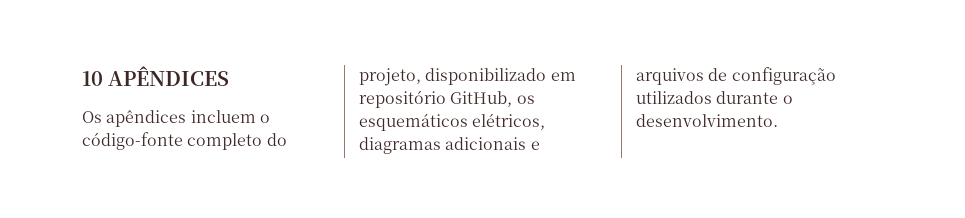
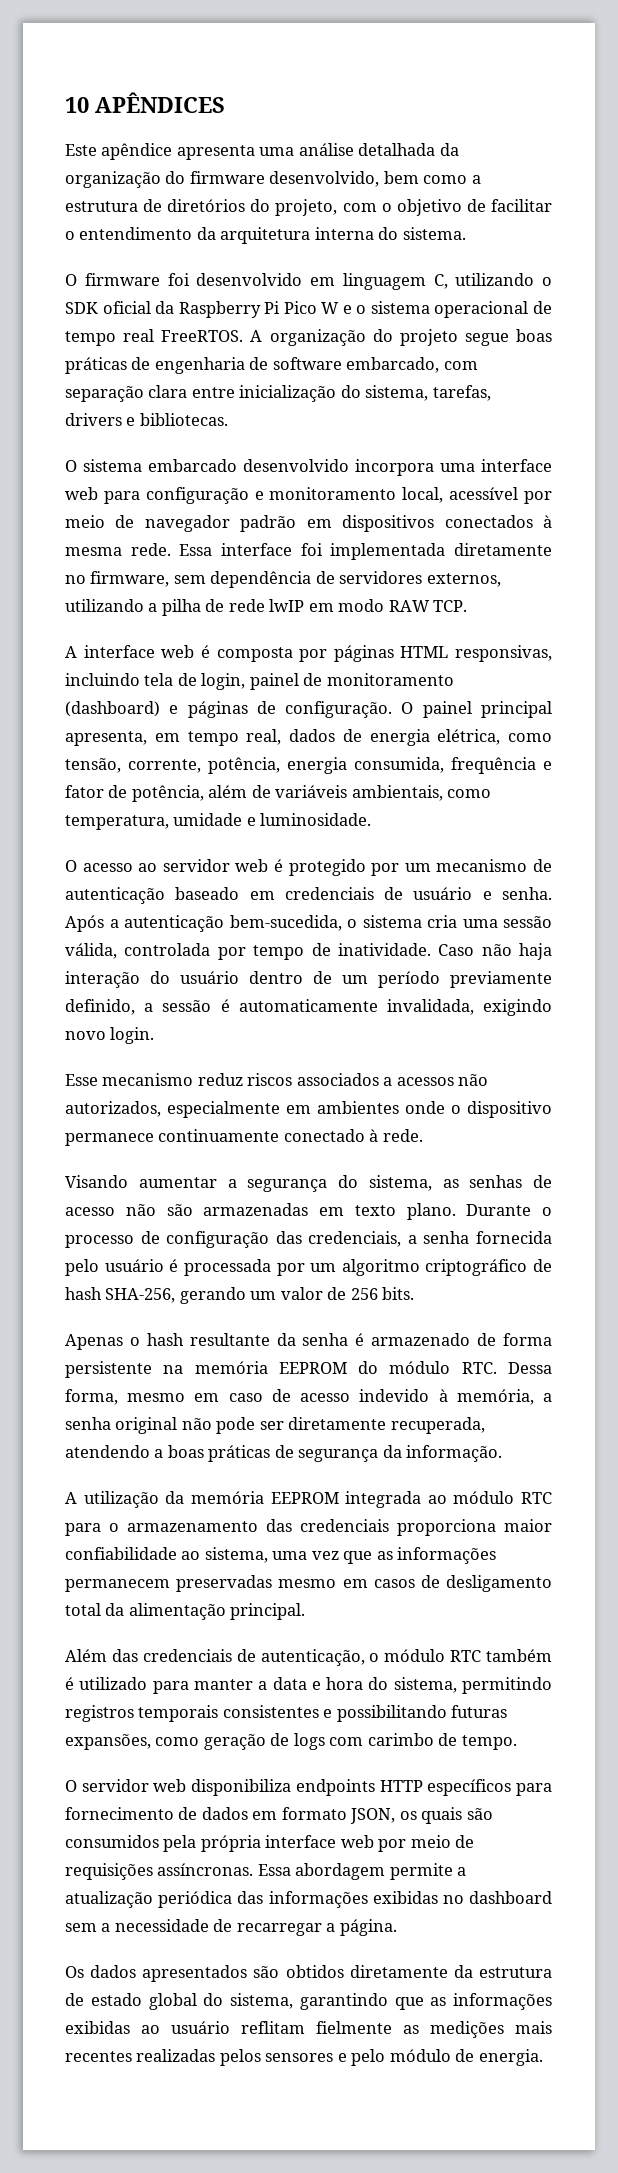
[82,110,270,127] [82,132,287,150] [359,68,576,86] [359,90,535,108] [359,113,546,131] [359,137,540,154] [636,67,836,85] [636,91,793,104] [636,114,778,127] Os apêndices incluem o código-fonte completo do projeto, disponibilizado em repositório GitHub, os esquemáticos elétricos, diagramas adicionais e arquivos de configuração utilizados durante o desenvolvimento. -> [65,143,459,160] [65,171,481,188] [65,199,552,216] [65,227,466,244] [65,273,552,290] [65,301,552,318] [65,329,552,346] [65,357,478,374] [65,385,491,402] [65,413,228,426] [65,459,552,476] [65,487,552,504] [65,515,552,532] [65,543,552,560] [65,571,501,588] [65,599,468,616] [65,645,552,662] [65,673,454,690] [65,701,552,718] [65,729,552,746] [65,757,552,774] [65,785,492,802] [65,813,372,830] [65,859,552,876] [65,887,552,904] [65,915,552,932] [65,943,552,960] [65,971,552,988] [65,999,552,1016] [65,1027,155,1044] [65,1073,489,1086] [65,1101,552,1118] [65,1129,423,1146] [65,1175,552,1192] [65,1203,552,1220] [65,1231,552,1248] [65,1259,552,1276] [65,1287,415,1304] [65,1333,553,1350] [65,1361,552,1378] [65,1389,552,1405] [65,1417,485,1434] [65,1445,503,1462] [65,1491,552,1508] [65,1519,552,1536] [65,1547,497,1564] [65,1575,552,1592] [65,1603,306,1620] [65,1649,552,1666] [65,1677,552,1694] [65,1705,508,1722] [65,1733,517,1750] [65,1779,552,1796] [65,1807,493,1824] [65,1835,475,1852] [65,1863,467,1880] [65,1891,552,1908] [65,1919,397,1936] [65,1965,552,1982] [65,1993,552,2010] [65,2021,552,2038] [65,2049,543,2066] Este apêndice apresenta uma análise detalhada da organização do firmware desenvolvido, bem como a estrutura de diretórios do projeto, com o objetivo de facilitar o entendimento da arquitetura interna do sistema. // O firmware foi desenvolvido em linguagem C, utilizando o SDK oficial da Raspberry Pi Pico W e o sistema operacional de tempo real FreeRTOS. A organização do projeto segue boas práticas de engenharia de software embarcado, com separação clara entre inicialização do sistema, tarefas, drivers e bibliotecas. // O sistema embarcado desenvolvido incorpora uma interface web para configuração e monitoramento local, acessível por meio de navegador padrão em dispositivos conectados à mesma rede. Essa interface foi implementada diretamente no firmware, sem dependência de servidores externos, utilizando a pilha de rede lwIP em modo RAW TCP. // A interface web é composta por páginas HTML responsivas, incluindo tela de login, painel de monitoramento (dashboard) e páginas de configuração. O painel principal apresenta, em tempo real, dados de energia elétrica, como tensão, corrente, potência, energia consumida, frequência e fator de potência, além de variáveis ambientais, como temperatura, umidade e luminosidade. // O acesso ao servidor web é protegido por um mecanismo de autenticação baseado em credenciais de usuário e senha. Após a autenticação bem-sucedida, o sistema cria uma sessão válida, controlada por tempo de inatividade. Caso não haja interação do usuário dentro de um período previamente definido, a sessão é automaticamente invalidada, exigindo novo login. // Esse mecanismo reduz riscos associados a acessos não autorizados, especialmente em ambientes onde o dispositivo permanece continuamente conectado à rede. // Visando aumentar a segurança do sistema, as senhas de acesso não são armazenadas em texto plano. Durante o processo de configuração das credenciais, a senha fornecida pelo usuário é processada por um algoritmo criptográfico de hash SHA-256, gerando um valor de 256 bits. // Apenas o hash resultante da senha é armazenado de forma persistente na memória EEPROM do módulo RTC. Dessa forma, mesmo em caso de acesso indevido à memória, a senha original não pode ser diretamente recuperada, atendendo a boas práticas de segurança da informação. // A utilização da memória EEPROM integrada ao módulo RTC para o armazenamento das credenciais proporciona maior confiabilidade ao sistema, uma vez que as informações permanecem preservadas mesmo em casos de desligamento total da alimentação principal. // Além das credenciais de autenticação, o módulo RTC também é utilizado para manter a data e hora do sistema, permitindo registros temporais consistentes e possibilitando futuras expansões, como geração de logs com carimbo de tempo. // O servidor web disponibiliza endpoints HTTP específicos para fornecimento de dados em formato JSON, os quais são consumidos pela própria interface web por meio de requisições assíncronas. Essa abordagem permite a atualização periódica das informações exibidas no dashboard sem a necessidade de recarregar a página. // Os dados apresentados são obtidos diretamente da estrutura de estado global do sistema, garantindo que as informações exibidas ao usuário reflitam fielmente as medições mais recentes realizadas pelos sensores e pelo módulo de energia.

